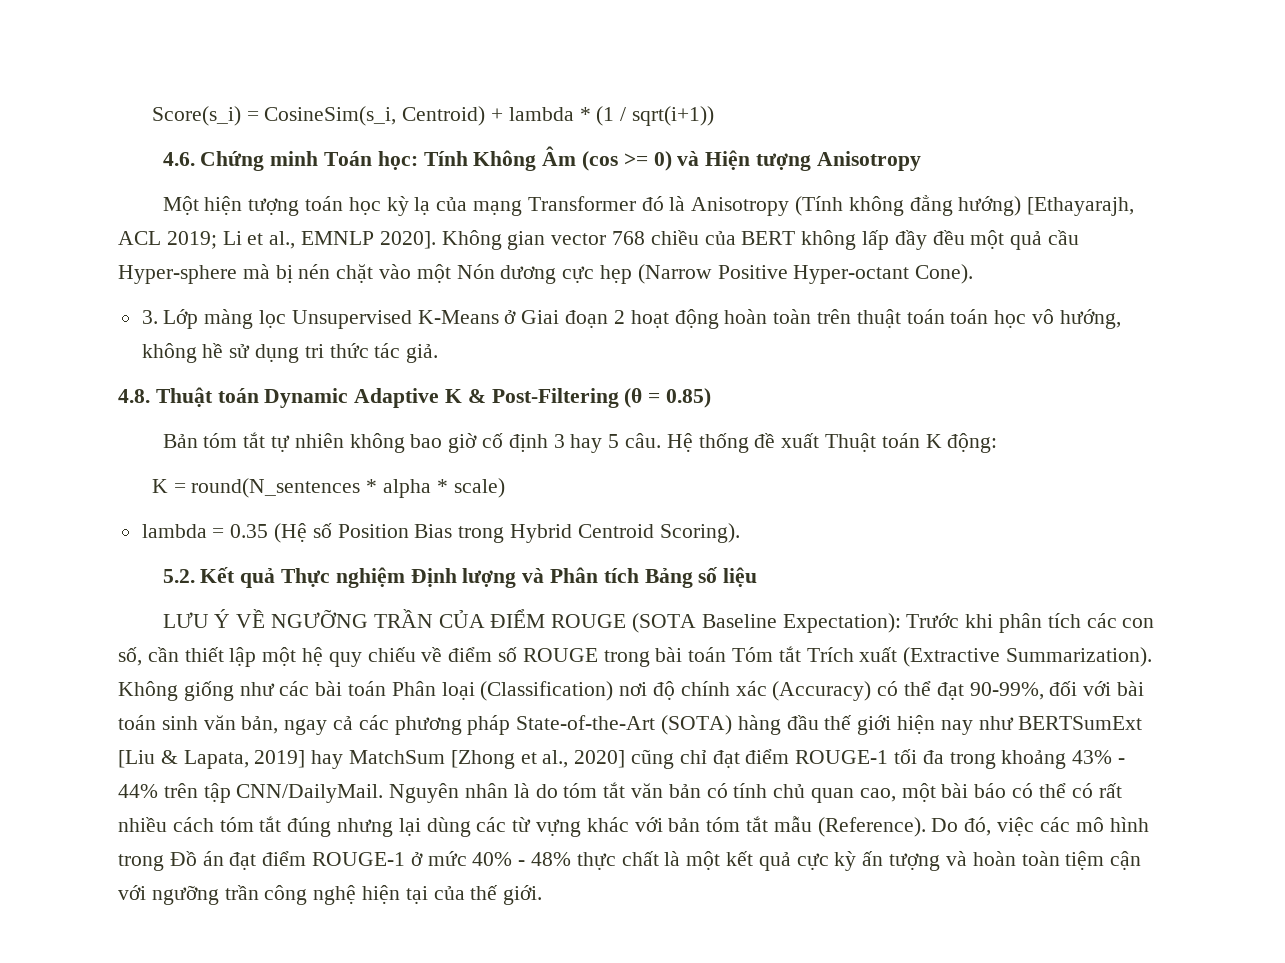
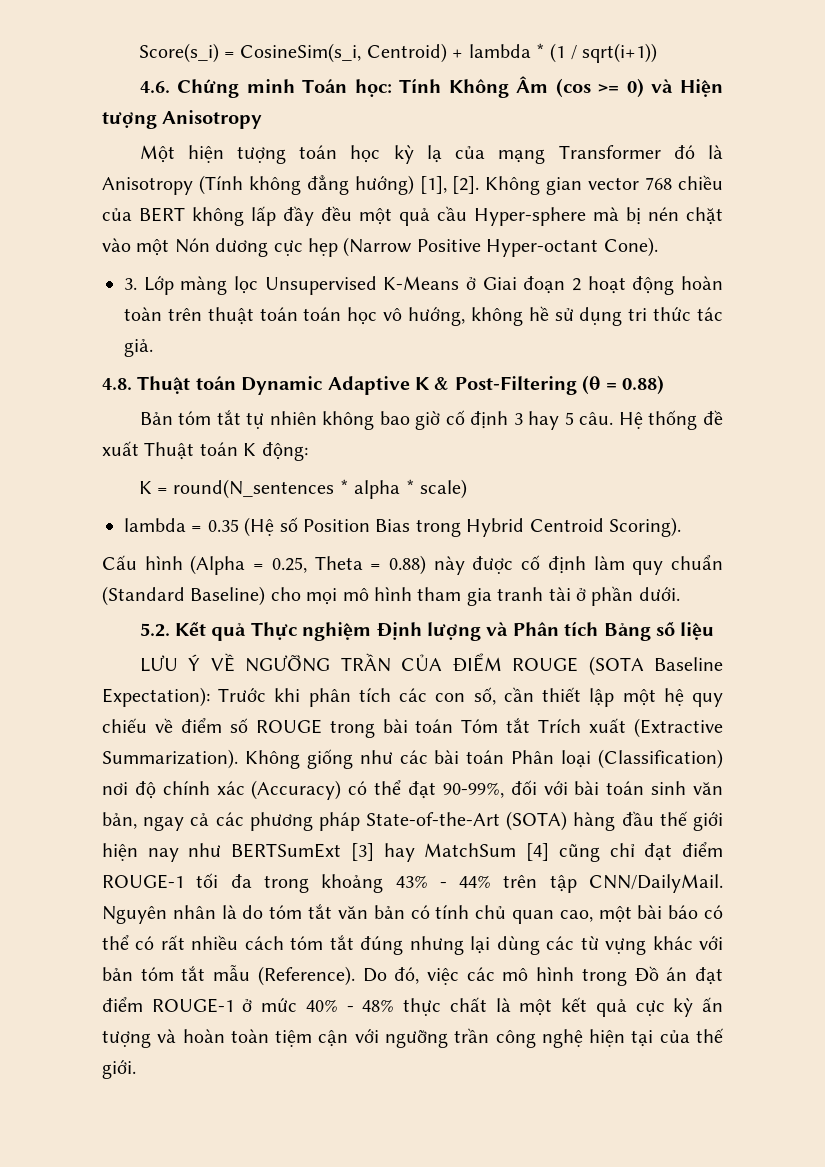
[1027,197,1135,216] [118,231,436,249] [Ethayarajh, ACL 2019; Li et al., EMNLP 2020]. -> [419,176,480,194] [1], [2].
[666,388,712,408] 0.85) -> [621,375,664,395] 0.88)
(740, 533) none -> [102,555,723,575] [102,586,680,606] // Cấu hình (Alpha = 0.25, Theta = 0.88) này được cố định làm quy chuẩn (Standard Baseline) cho mọi mô hình tham gia tranh tài ở phần dưới.
[118,750,626,769] [Liu & Lapata, 2019] hay MatchSum [Zhong et al., 2020] -> [350,843,550,862] [3] hay MatchSum [4]

